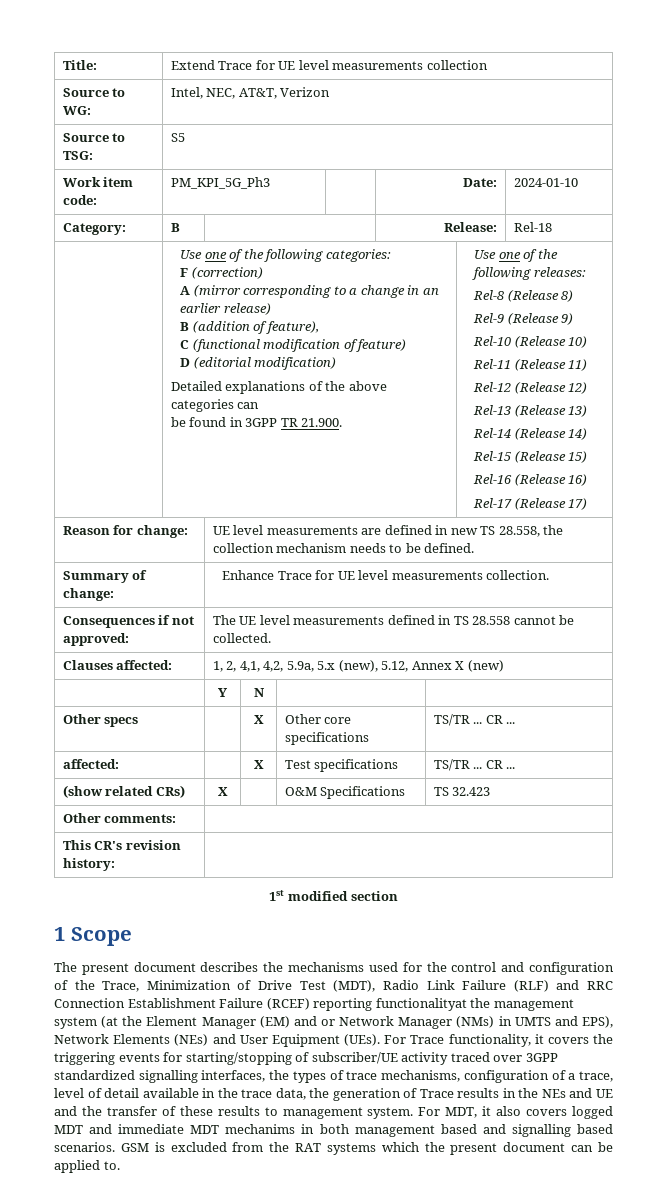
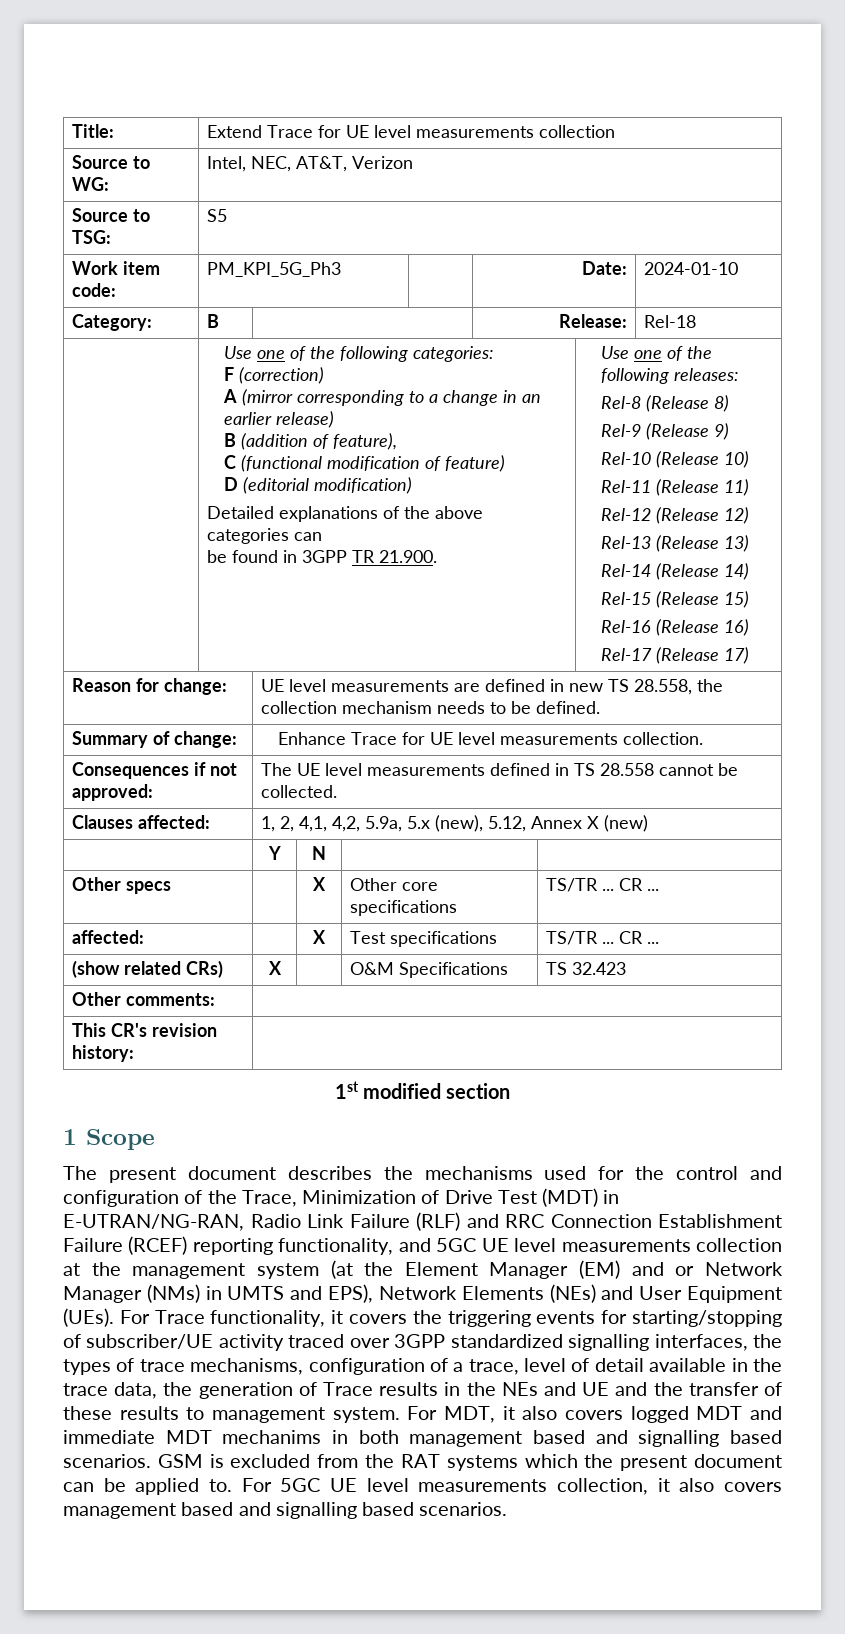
[333,980,376,992] (MDT), -> [542,1188,620,1207] [63,1214,244,1231] (MDT) in E-UTRAN/NG-RAN,
[375,998,467,1011] functionalityat -> [278,1238,783,1255] [63,1263,80,1276] functionality, and 5GC UE level measurements collection at
(120, 1165) none -> [241,1478,782,1495] [63,1502,508,1519] For 5GC UE level measurements collection, it also covers management based and signalling based scenarios.

